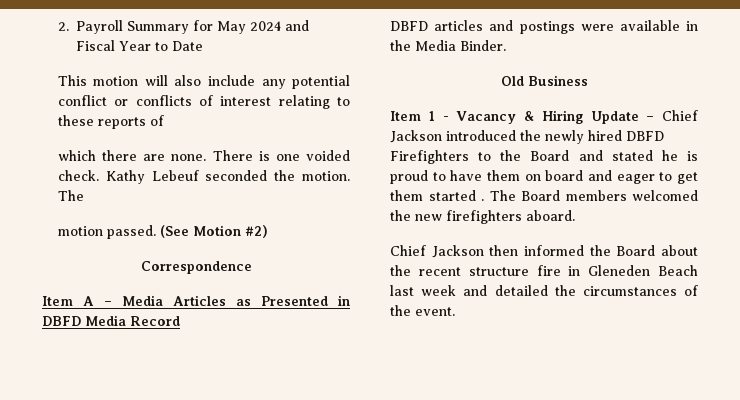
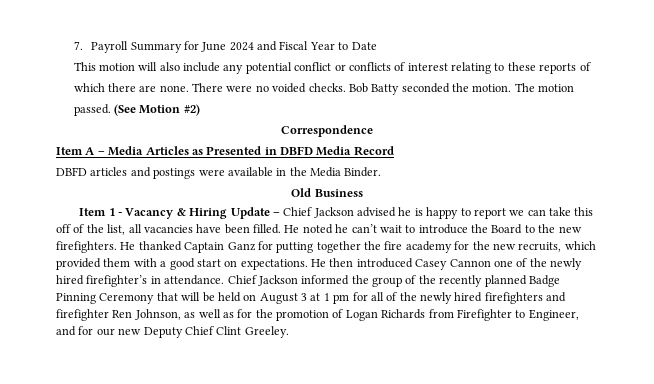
[57,22,69,31] 2. -> [73,41,83,50] 7.
[216,21,246,34] May -> [201,42,227,52] June
[258,150,350,161] [57,170,199,184] is one voided check. Kathy Lebeuf -> [226,83,400,95] were no voided checks. Bob Batty
[57,226,103,236] // motion -> [538,84,575,92] motion //
[446,130,664,144] [390,150,698,164] [390,170,698,184] [390,190,698,201] [390,210,575,224] [390,245,519,258] introduced the newly hired DBFD Firefighters to the Board and stated he is proud to have them on board and eager to get them started . The Board members welcomed the new firefighters aboard. // Chief Jackson then -> [357,207,594,219] [56,224,582,235] [56,241,596,253] [56,258,582,270] [56,275,298,287] advised he is happy to report we can take this off of the list, all vacancies have been filled. He noted he can’t wait to introduce the Board to the new firefighters. He thanked Captain Ganz for putting together the fire academy for the new recruits, which provided them with a good start on expectations. He then introduced Casey Cannon one of the newly hired firefighter’s in attendance. Chief Jackson
[616,245,698,256] [390,265,698,276] [390,285,698,296] [390,305,455,316] Board about the recent structure fire in Gleneden Beach last week and detailed the circumstances of the event. -> [372,275,560,287] [56,292,567,304] [56,309,579,321] [56,326,289,338] group of the recently planned Badge Pinning Ceremony that will be held on August 3 at 1 pm for all of the newly hired firefighters and firefighter Ren Johnson, as well as for the promotion of Logan Richards from Firefighter to Engineer, and for our new Deputy Chief Clint Greeley.

